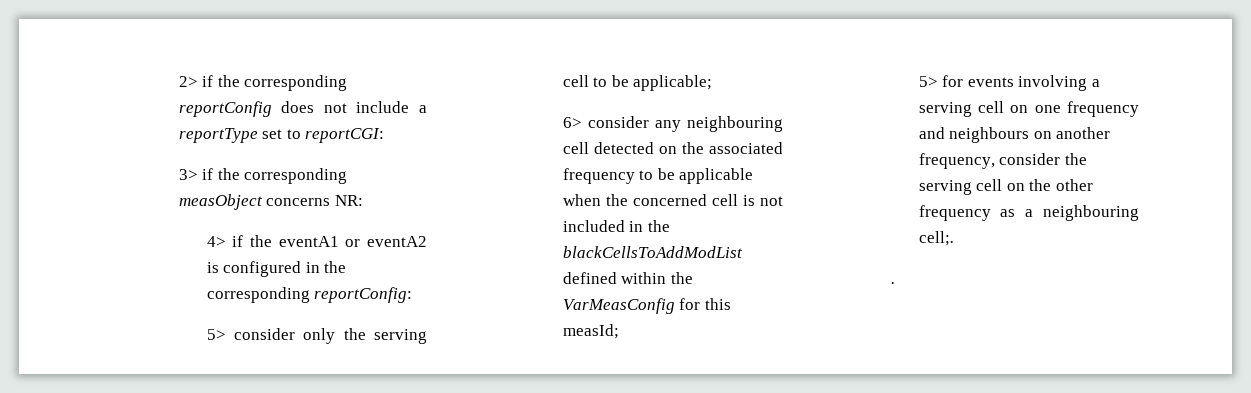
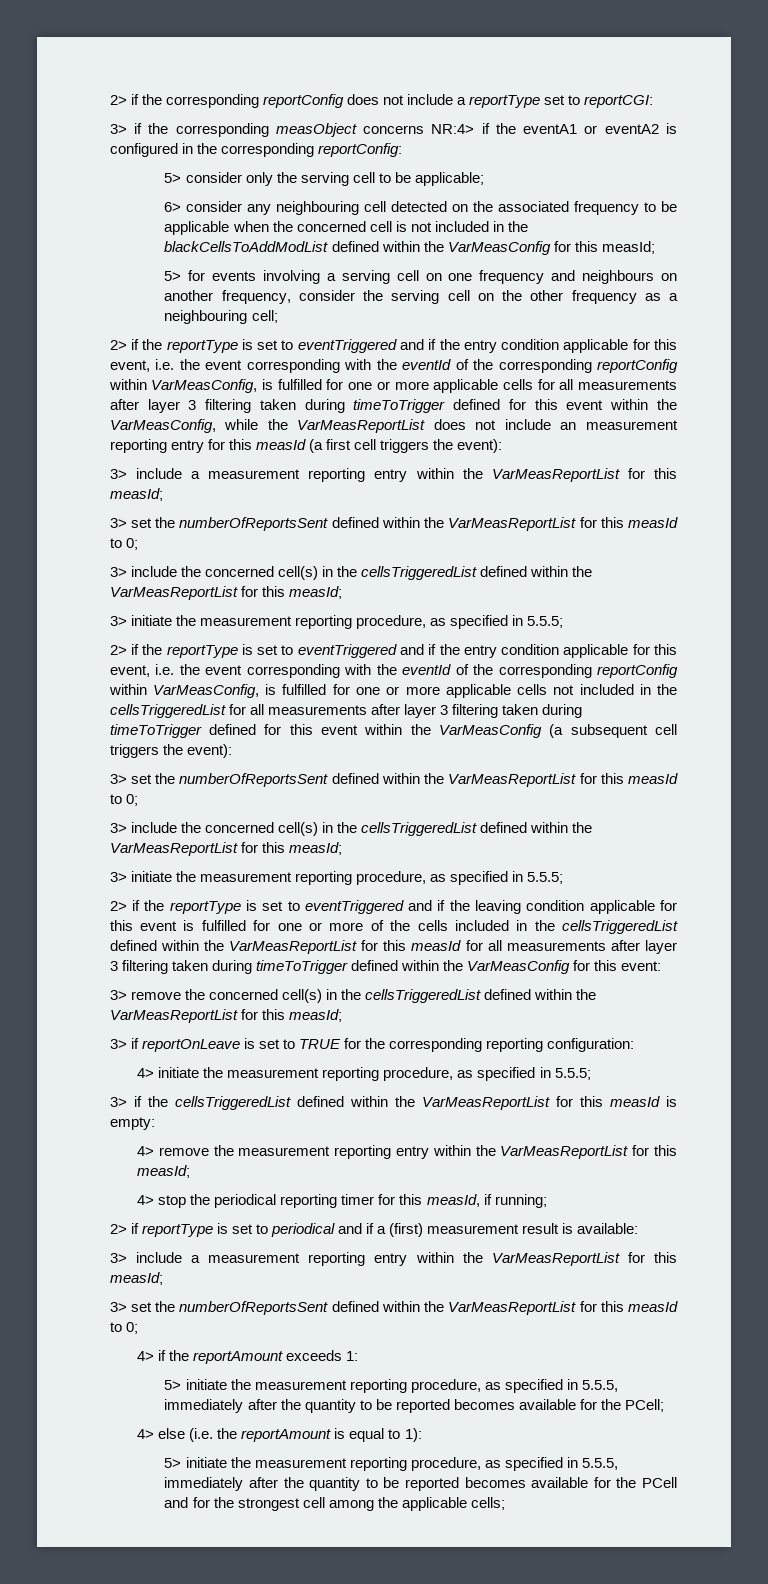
[334,195,363,206] [206,236,226,247] NR: // 4> -> [431,124,475,134] NR:4>
[918,231,954,246] [890,282,895,284] cell;. // . -> [251,310,278,323] [109,339,677,353] [109,359,678,373] [108,379,677,393] [109,399,677,413] [109,419,678,433] [109,439,503,453] [109,468,677,482] [109,488,163,501] [109,517,678,531] [109,538,138,550] [109,566,593,580] [109,586,342,600] [109,615,564,629] [109,644,677,658] [109,664,678,678] [108,684,677,698] [109,704,583,718] [109,724,677,738] [109,744,232,758] [109,773,678,787] [109,794,138,806] [109,822,593,836] [109,842,342,856] [109,871,564,885] [109,900,677,914] [109,920,678,934] [109,940,677,954] [109,960,662,974] [109,989,597,1003] [109,1009,342,1023] [109,1038,635,1052] [137,1067,591,1081] [109,1096,678,1110] [109,1117,155,1130] [137,1145,677,1159] [137,1165,191,1178] [137,1194,547,1208] [109,1223,639,1237] [109,1252,677,1266] [109,1272,163,1285] [109,1301,678,1315] [109,1322,138,1334] [137,1350,359,1364] [164,1379,618,1393] [164,1399,665,1413] [137,1428,422,1442] [164,1457,618,1471] [164,1477,678,1491] [164,1497,505,1511] cell; // 2> if the reportType is set to eventTriggered and if the entry condition applicable for this event, i.e. the event corresponding with the eventId of the corresponding reportConfig within VarMeasConfig, is fulfilled for one or more applicable cells for all measurements after layer 3 filtering taken during timeToTrigger defined for this event within the VarMeasConfig, while the VarMeasReportList does not include an measurement reporting entry for this measId (a first cell triggers the event): // 3> include a measurement reporting entry within the VarMeasReportList for this measId; // 3> set the numberOfReportsSent defined within the VarMeasReportList for this measId to 0; // 3> include the concerned cell(s) in the cellsTriggeredList defined within the VarMeasReportList for this measId; // 3> initiate the measurement reporting procedure, as specified in 5.5.5; // 2> if the reportType is set to eventTriggered and if the entry condition applicable for this event, i.e. the event corresponding with the eventId of the corresponding reportConfig within VarMeasConfig, is fulfilled for one or more applicable cells not included in the cellsTriggeredList for all measurements after layer 3 filtering taken during timeToTrigger defined for this event within the VarMeasConfig (a subsequent cell triggers the event): // 3> set the numberOfReportsSent defined within the VarMeasReportList for this measId to 0; // 3> include the concerned cell(s) in the cellsTriggeredList defined within the VarMeasReportList for this measId; // 3> initiate the measurement reporting procedure, as specified in 5.5.5; // 2> if the reportType is set to eventTriggered and if the leaving condition applicable for this event is fulfilled for one or more of the cells included in the cellsTriggeredList defined within the VarMeasReportList for this measId for all measurements after layer 3 filtering taken during timeToTrigger defined within the VarMeasConfig for this event: // 3> remove the concerned cell(s) in the cellsTriggeredList defined within the VarMeasReportList for this measId; // 3> if reportOnLeave is set to TRUE for the corresponding reporting configuration: // 4> initiate the measurement reporting procedure, as specified in 5.5.5; // 3> if the cellsTriggeredList defined within the VarMeasReportList for this measId is empty: // 4> remove the measurement reporting entry within the VarMeasReportList for this measId; // 4> stop the periodical reporting timer for this measId, if running; // 2> if reportType is set to periodical and if a (first) measurement result is available: // 3> include a measurement reporting entry within the VarMeasReportList for this measId; // 3> set the numberOfReportsSent defined within the VarMeasReportList for this measId to 0; // 4> if the reportAmount exceeds 1: // 5> initiate the measurement reporting procedure, as specified in 5.5.5, immediately after the quantity to be reported becomes available for the PCell; // 4> else (i.e. the reportAmount is equal to 1): // 5> initiate the measurement reporting procedure, as specified in 5.5.5, immediately after the quantity to be reported becomes available for the PCell and for the strongest cell among the applicable cells;

